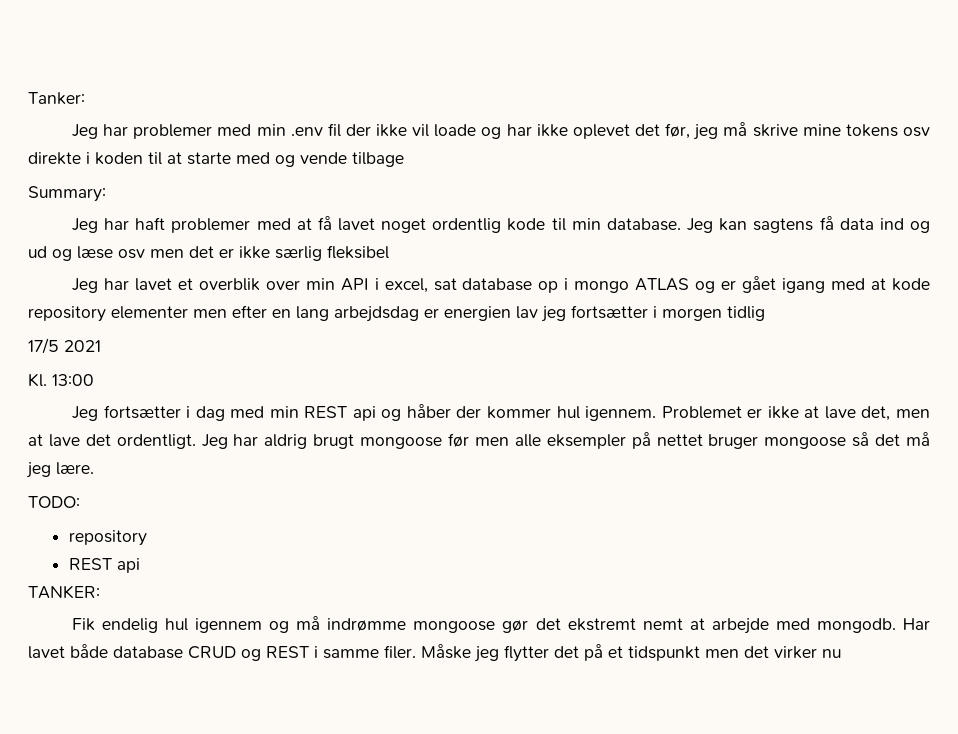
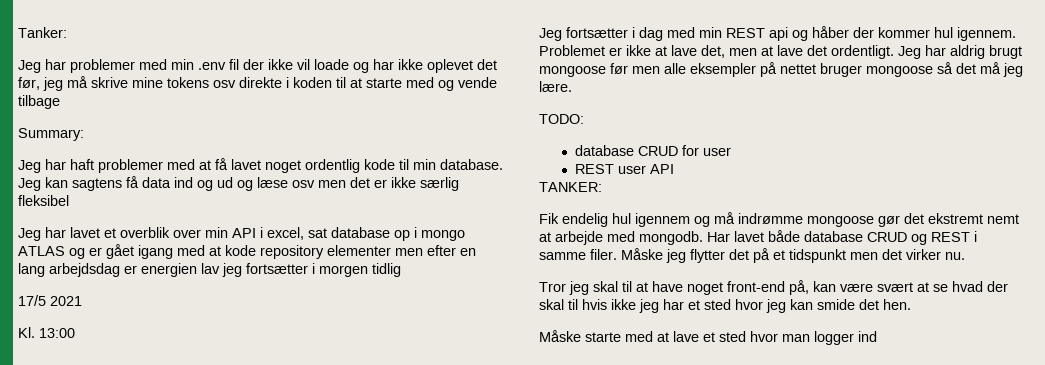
[68,530,147,546] [68,558,140,573] repository // REST api -> [575,145,732,156] [575,164,675,174] database CRUD for user // REST user API
[822,649,841,658] nu -> [945,252,965,260] [539,280,1008,295] [539,299,911,313] [539,330,877,345] nu. // Tror jeg skal til at have noget front-end på, kan være svært at se hvad der skal til hvis ikke jeg har et sted hvor jeg kan smide det hen. // Måske starte med at lave et sted hvor man logger ind

